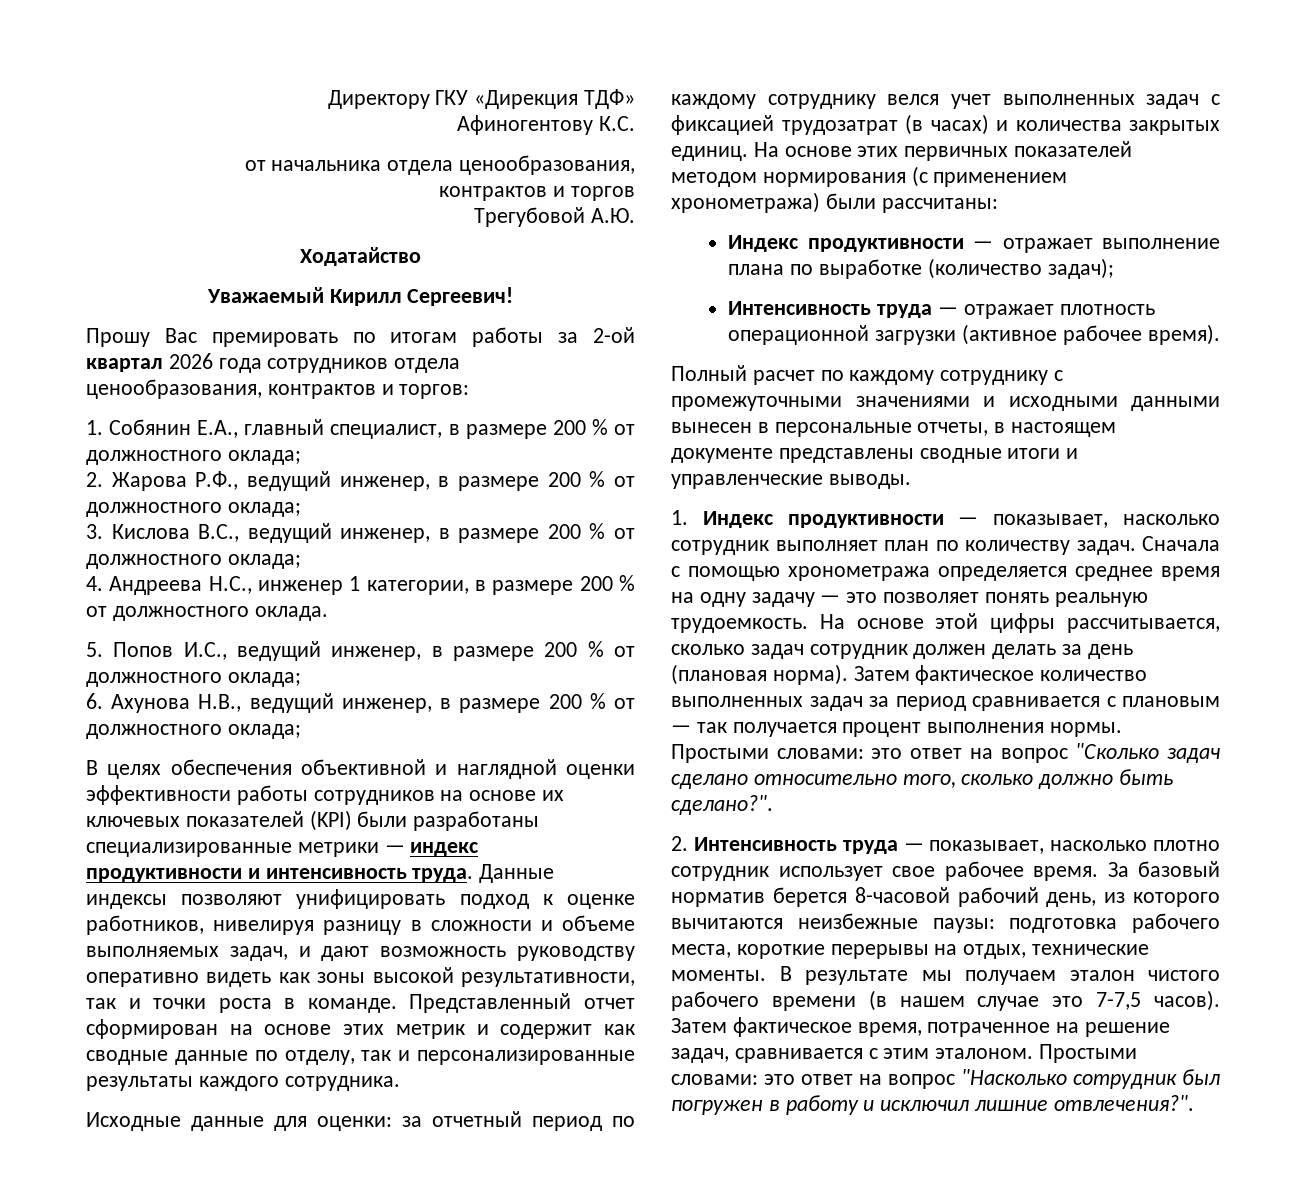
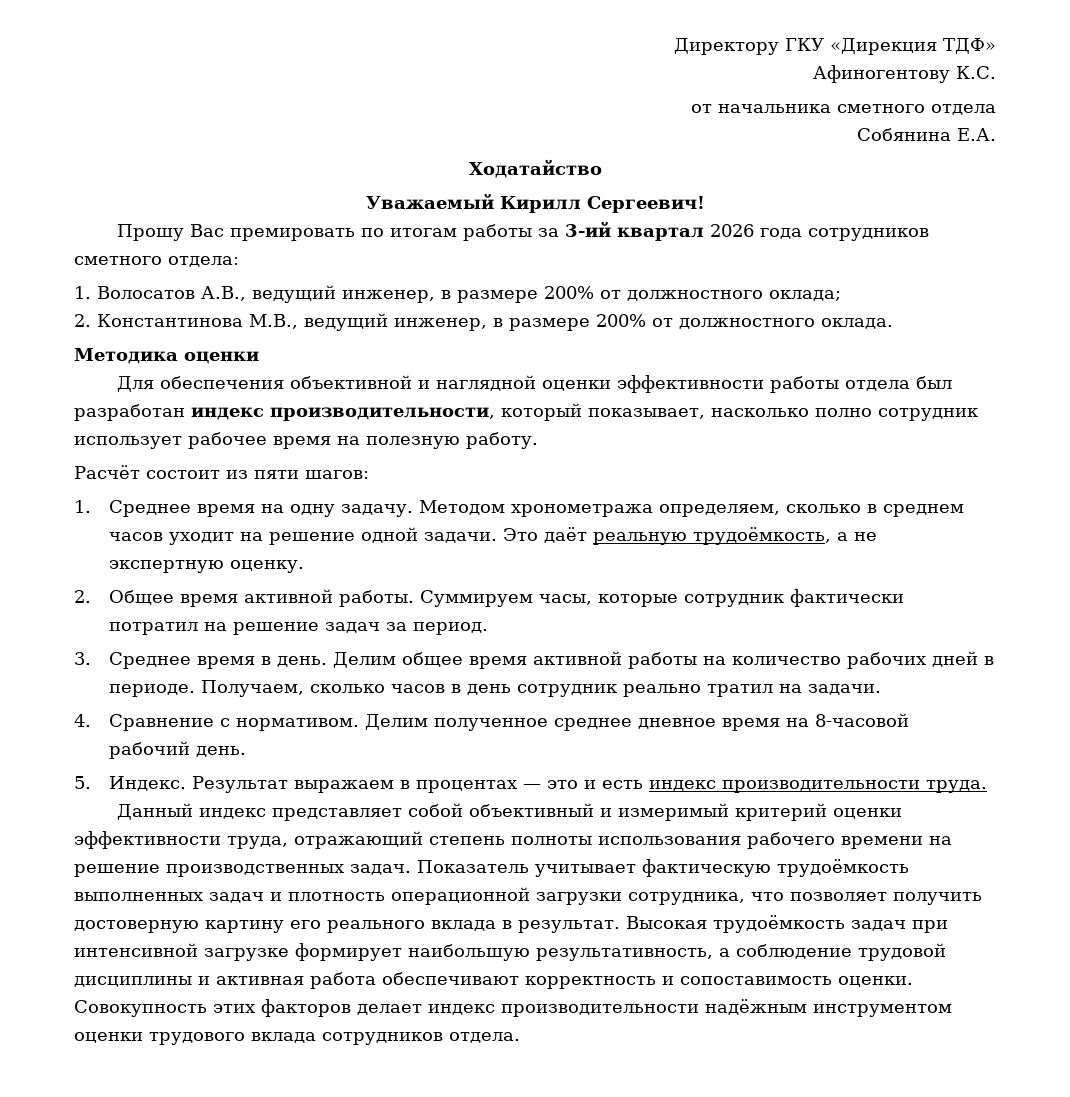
[387,155,635,175] [439,186,635,201] [474,207,635,227] отдела ценообразования, // контрактов и торгов // Трегубовой А.Ю. -> [837,104,996,115] [857,128,996,141] сметного отдела // Собянина Е.А.
[592,327,635,343] 2-ой -> [564,221,611,237] 3-ий
[394,358,461,373] [86,379,470,399] [86,419,608,439] отдела ценообразования, контрактов и торгов: // 1. Собянин Е.А., главный специалист, в размере 200 % -> [74,256,239,267] [74,285,594,303] сметного отдела: // 1. Волосатов А.В., ведущий инженер, в размере 200%
[111,471,635,491] [86,502,301,517] [86,523,635,543] [86,554,301,569] [86,575,635,595] [86,606,328,621] [86,641,635,661] [86,672,301,687] [86,693,635,713] [86,724,301,739] [86,760,162,779] Жарова Р.Ф., ведущий инженер, в размере 200 % от должностного оклада; // 3. Кислова В.С., ведущий инженер, в размере 200 % от должностного оклада; // 4. Андреева Н.С., инженер 1 категории, в размере 200 % от должностного оклада. // 5. Попов И.С., ведущий инженер, в размере 200 % от должностного оклада; // 6. Ахунова Н.В., ведущий инженер, в размере 200 % от должностного оклада; // В целях -> [97,313,893,331] [74,348,259,364] [116,376,154,392] Константинова М.В., ведущий инженер, в размере 200% от должностного оклада. // Методика оценки // Для
[313,790,565,805] [86,810,540,831] [86,842,479,857] [86,864,555,883] [86,889,635,909] [86,915,635,935] [86,946,635,961] [86,967,635,987] [86,993,635,1013] [86,1019,635,1039] [86,1050,635,1065] [86,1076,400,1091] [86,1111,635,1131] [671,94,1220,109] [671,114,1220,135] [671,141,1133,161] [671,166,1068,187] [671,192,998,213] [728,235,1220,253] [728,258,1114,279] [728,301,1155,319] [728,324,1220,345] [671,365,1064,385] [671,396,1220,411] [671,422,1117,437] [671,448,1079,463] [671,474,911,489] [671,510,1220,528] [671,536,1220,555] [671,566,1220,581] [671,592,1148,607] [671,613,1220,633] [671,644,1133,659] [671,664,1148,685] [671,696,1220,711] [671,722,1123,737] [671,743,1220,763] [671,769,1174,789] [671,795,773,815] [671,836,1220,854] [671,861,1220,881] [671,887,1220,907] [671,913,1220,933] [671,944,1150,959] [671,966,1220,985] [671,990,1220,1011] [671,1017,1171,1037] [671,1044,1138,1063] [671,1069,1220,1089] [671,1095,1194,1115] сотрудников на основе их ключевых показателей (KPI) были разработаны специализированные метрики — индекс продуктивности и интенсивность труда. Данные индексы позволяют унифицировать подход к оценке работников, нивелируя разницу в сложности и объеме выполняемых задач, и дают возможность руководству оперативно видеть как зоны высокой результативности, так и точки роста в команде. Представленный отчет сформирован на основе этих метрик и содержит как сводные данные по отделу, так и персонализированные результаты каждого сотрудника. // Исходные данные для оценки: за отчетный период по каждому сотруднику велся учет выполненных задач с фиксацией трудозатрат (в часах) и количества закрытых единиц. На основе этих первичных показателей методом нормирования (с применением хронометража) были рассчитаны: // Индекс продуктивности — отражает выполнение плана по выработке (количество задач); // Интенсивность труда — отражает плотность операционной загрузки (активное рабочее время). // Полный расчет по каждому сотруднику с промежуточными значениями и исходными данными вынесен в персональные отчеты, в настоящем документе представлены сводные итоги и управленческие выводы. // 1. Индекс продуктивности — показывает, насколько сотрудник выполняет план по количеству задач. Сначала с помощью хронометража определяется среднее время на одну задачу — это позволяет понять реальную трудоемкость. На основе этой цифры рассчитывается, сколько задач сотрудник должен делать за день (плановая норма). Затем фактическое количество выполненных задач за период сравнивается с плановым — так получается процент выполнения нормы. Простыми словами: это ответ на вопрос "Сколько задач сделано относительно того, сколько должно быть сделано?". // 2. Интенсивность труда — показывает, насколько плотно сотрудник использует свое рабочее время. За базовый норматив берется 8-часовой рабочий день, из которого вычитаются неизбежные паузы: подготовка рабочего места, короткие перерывы на отдых, технические моменты. В результате мы получаем эталон чистого рабочего времени (в нашем случае это 7-7,5 часов). Затем фактическое время, потраченное на решение задач, сравнивается с этим эталоном. Простыми словами: это ответ на вопрос "Насколько сотрудник был погружен в работу и исключил лишние отвлечения?". -> [844,376,952,391] [74,403,979,421] [74,432,538,449] [74,465,369,479] [74,500,965,517] [109,527,878,545] [109,560,305,573] [74,589,905,607] [109,622,489,635] [74,651,995,669] [109,680,882,697] [74,713,910,731] [109,741,247,759] [74,776,988,793] [116,803,902,821] [74,831,952,849] [74,859,909,877] [74,887,982,905] [74,915,948,933] [74,943,946,961] [74,972,913,989] [74,999,952,1017] [74,1032,520,1045] отдела был разработан индекс производительности, который показывает, насколько полно сотрудник использует рабочее время на полезную работу. // Расчёт состоит из пяти шагов: // 1. Среднее время на одну задачу. Методом хронометража определяем, сколько в среднем часов уходит на решение одной задачи. Это даёт реальную трудоёмкость, а не экспертную оценку. // 2. Общее время активной работы. Суммируем часы, которые сотрудник фактически потратил на решение задач за период. // 3. Среднее время в день. Делим общее время активной работы на количество рабочих дней в периоде. Получаем, сколько часов в день сотрудник реально тратил на задачи. // 4. Сравнение с нормативом. Делим полученное среднее дневное время на 8-часовой рабочий день. // 5. Индекс. Результат выражаем в процентах — это и есть индекс производительности труда. // Данный индекс представляет собой объективный и измеримый критерий оценки эффективности труда, отражающий степень полноты использования рабочего времени на решение производственных задач. Показатель учитывает фактическую трудоёмкость выполненных задач и плотность операционной загрузки сотрудника, что позволяет получить достоверную картину его реального вклада в результат. Высокая трудоёмкость задач при интенсивной загрузке формирует наибольшую результативность, а соблюдение трудовой дисциплины и активная работа обеспечивают корректность и сопоставимость оценки. Совокупность этих факторов делает индекс производительности надёжным инструментом оценки трудового вклада сотрудников отдела.

